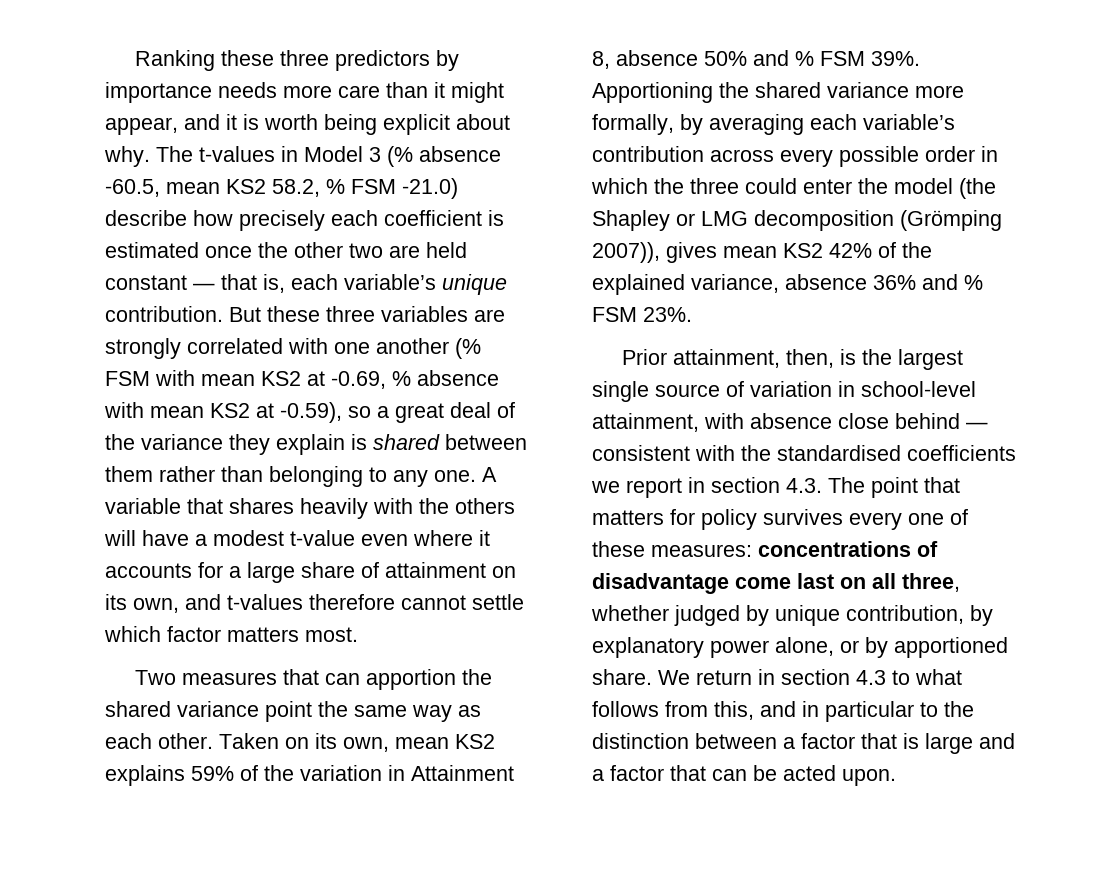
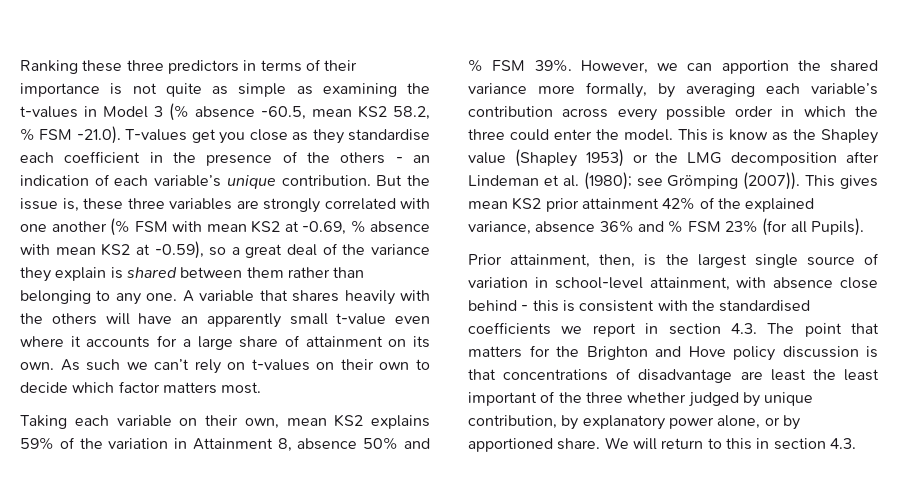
[436,50,460,71] [105,82,504,103] [105,114,510,135] [104,146,193,167] by importance needs more care than it might appear, and it is worth being explicit about why. The -> [243,59,358,72] [20,83,430,97] in terms of their importance is not quite as simple as examining the
[402,178,458,199] [105,210,504,231] [105,242,467,258] [105,274,285,293] -21.0) describe how precisely each coefficient is estimated once the other two are held constant — that is, -> [76,126,431,144] [20,151,430,166] [20,174,110,186] -21.0). T-values get you close as they standardise each coefficient in the presence of the others - an indication of
(261, 314) none -> [407,175,430,186] [20,198,79,212] the issue is,
[195,530,284,546] a modest -> [181,313,328,328] an apparently small
[133,594,524,613] [104,626,358,642] [135,669,493,690] [105,701,481,722] [105,733,337,749] own, and t-values therefore cannot settle which factor matters most. // Two measures that can apportion the shared variance point the same way as each other. Taken on its -> [20,359,431,374] [20,381,262,394] [20,415,238,429] own. As such we can’t rely on t-values on their own to decide which factor matters most. // Taking each variable on their
[592,82,713,103] Apportioning -> [580,60,789,74] However, we can apportion
[894,178,996,199] [592,210,1002,231] [592,242,660,263] model (the Shapley or LMG decomposition (Grömping 2007)), -> [623,129,878,144] [468,149,879,167] [468,172,836,190] model. This is know as the Shapley value (Shapley 1953) or the LMG decomposition after Lindeman et al. (1980); see Grömping (2007)). This
(823, 250) none -> [545,198,659,212] prior attainment
[643,307,692,322] 23%. -> [724,218,864,236] 23% (for all Pupils).
[966,422,988,429] — -> [521,300,575,312] - this is
[701,509,968,530] [592,541,938,557] [592,573,960,594] policy survives every one of these measures: concentrations of disadvantage come last on all three, -> [556,346,878,361] [468,368,880,383] [468,391,623,406] the Brighton and Hove policy discussion is that concentrations of disadvantage are least the least important of the three
[696,669,962,685] [592,701,974,722] [592,733,1015,754] [592,765,896,786] return in section 4.3 to what follows from this, and in particular to the distinction between a factor that is large and a factor that can be acted upon. -> [632,438,856,450] will return to this in section 4.3.

